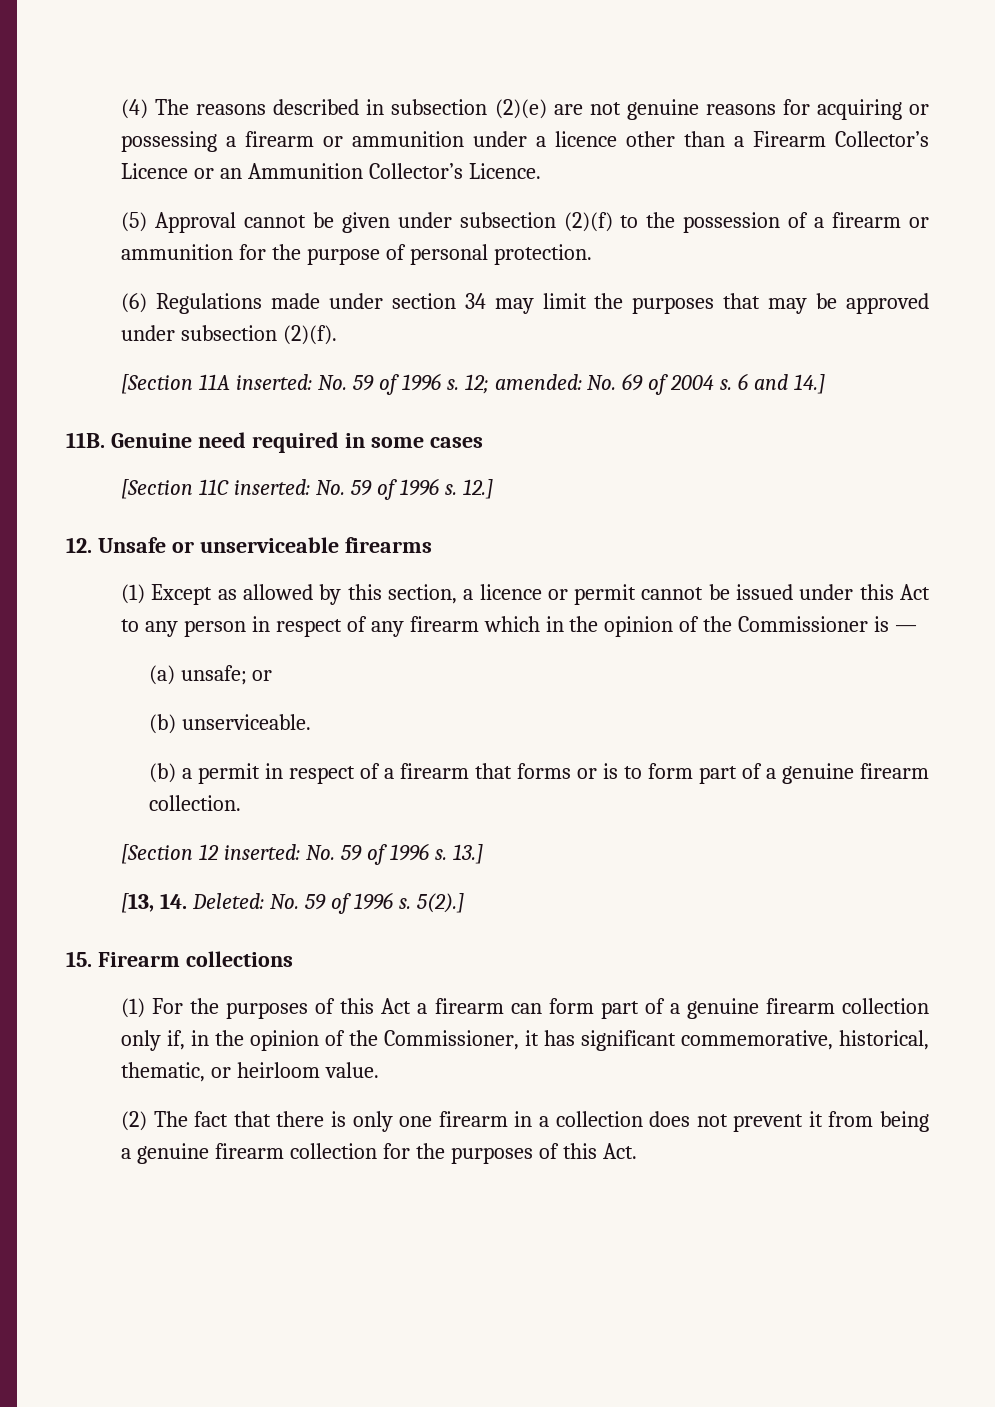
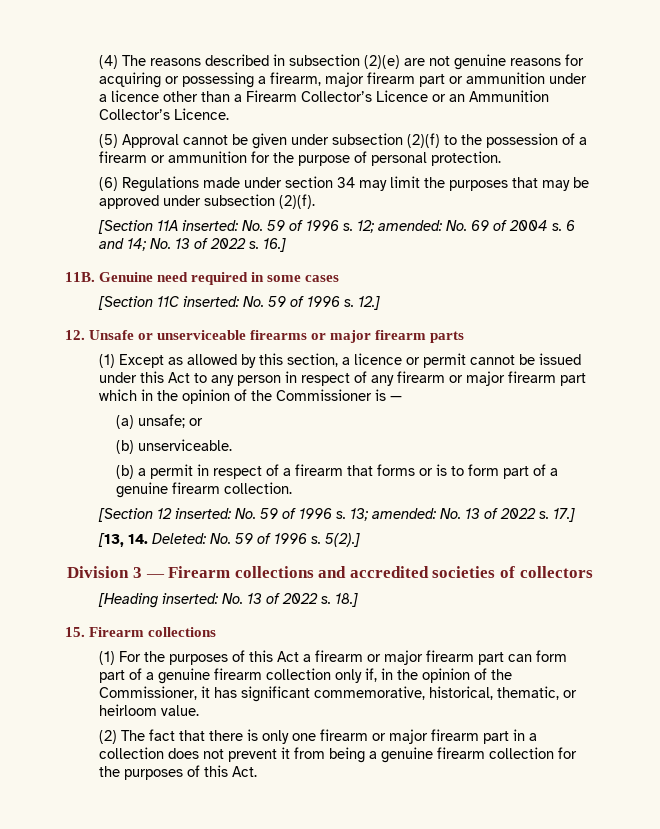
[245,131,315,147] firearm -> [270,72,446,87] firearm, major firearm part
[794,374,826,394] 14.] -> [127,238,287,252] 14; No. 13 of 2022 s. 16.]
(432, 545) none -> [311,330,465,343] or major firearm parts
(479, 624) none -> [449,371,587,386] or major firearm part
[452,844,483,864] 13.] -> [350,508,576,522] 13; amended: No. 13 of 2022 s. 17.]
(464, 903) none -> [67,566,593,578] [98,593,359,608] // Division 3 — Firearm collections and accredited societies of collectors // [Heading inserted: No. 13 of 2022 s. 18.]
(504, 1006) none -> [367,650,505,665] or major firearm part
(508, 1119) none -> [372,729,510,744] or major firearm part

